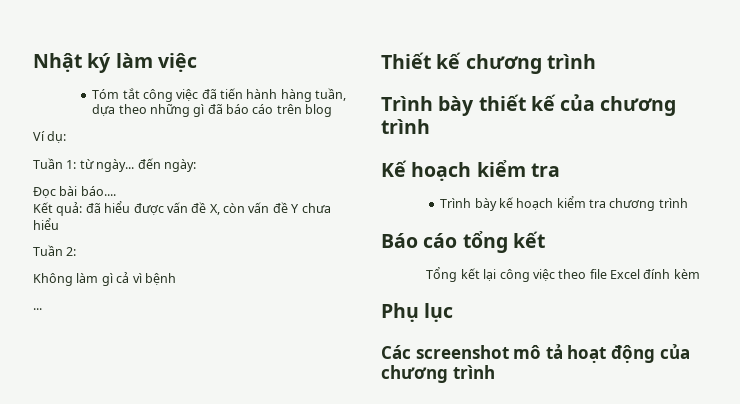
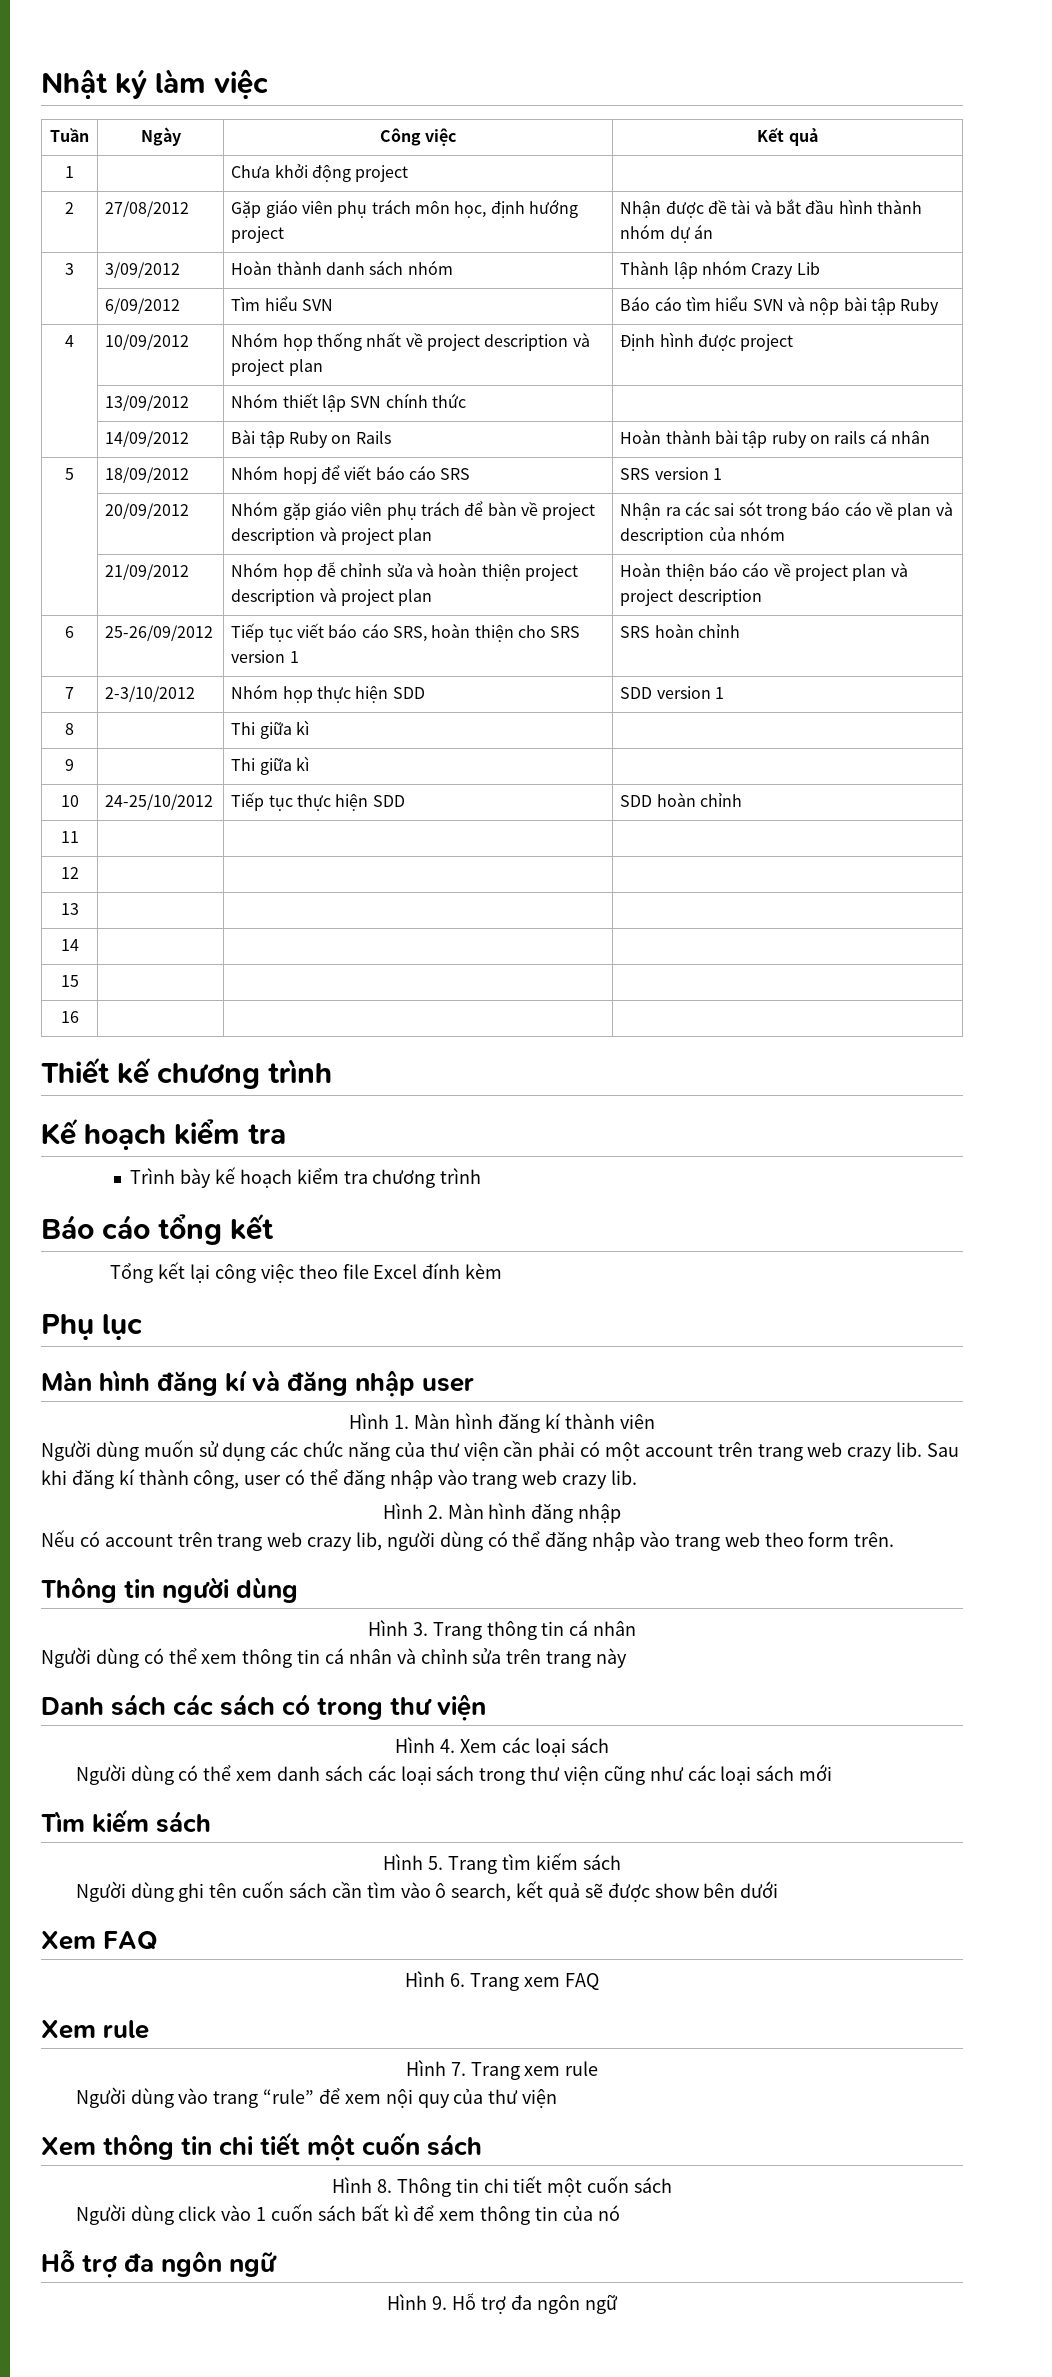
[92,88,347,102] [92,104,333,117] [33,131,67,143] [33,158,196,172] [33,186,116,198] [33,201,331,216] [33,218,59,230] [33,245,77,256] [33,272,176,286] [33,308,42,310] [381,52,596,74] [381,94,596,116] // Tóm tắt công việc đã tiến hành hàng tuần, dựa theo những gì đã báo cáo trên blog // Ví dụ: // Tuần 1: từ ngày... đến ngày: // Đọc bài báo.... // Kết quả: đã hiểu được vấn đề X, còn vấn đề Y chưa hiểu // Tuần 2: // Không làm gì cả vì bệnh // ... // Thiết kế chương trình // Trình bày thiết kế của -> [50,127,89,142] [140,127,181,146] [379,128,457,146] [757,127,818,146] [65,166,74,178] [231,164,409,182] [65,202,74,214] [105,201,190,217] [231,199,578,218] [231,226,285,243] [620,199,922,218] [620,224,713,243] [65,263,74,275] [105,262,181,278] [231,260,453,275] [620,260,820,279] [105,298,181,314] [231,296,333,311] [620,296,940,315] [65,335,74,347] [105,334,190,350] [231,332,590,351] [231,359,323,376] [620,332,794,351] [105,395,190,411] [231,393,466,412] [105,431,190,447] [231,429,391,448] [620,429,930,448] [65,468,74,480] [105,467,190,483] [231,465,471,484] [620,467,722,480] [105,503,190,519] [231,501,596,520] [231,526,433,545] [620,501,953,520] [620,526,785,545] [105,564,190,580] [231,562,578,581] [231,587,433,606] [620,562,908,581] [620,589,762,606] [65,626,74,638] [105,625,214,641] [231,623,581,642] [231,650,299,663] [620,623,740,638] [65,687,74,699] [105,686,196,702] [231,684,425,703] [620,686,724,699] [65,723,74,735] [231,720,309,739] [65,759,74,771] [231,756,309,775] [60,795,79,807] [105,794,214,810] [231,792,405,811] [620,792,742,807] [60,831,79,843] [60,867,79,879] [60,903,79,915] [60,939,79,951] [60,975,79,987] [60,1011,79,1023] [41,1057,152,1084] // Tuần | Ngày | Công việc | Kết quả // 1 | | Chưa khởi động project | // 2 | 27/08/2012 | Gặp giáo viên phụ trách môn học, định hướng project | Nhận được đề tài và bắt đầu hình thành nhóm dự án // 3 | 3/09/2012 | Hoàn thành danh sách nhóm | Thành lập nhóm Crazy Lib // | 6/09/2012 | Tìm hiểu SVN | Báo cáo tìm hiểu SVN và nộp bài tập Ruby // 4 | 10/09/2012 | Nhóm họp thống nhất về project description và project plan | Định hình được project // | 13/09/2012 | Nhóm thiết lập SVN chính thức | // | 14/09/2012 | Bài tập Ruby on Rails | Hoàn thành bài tập ruby on rails cá nhân // 5 | 18/09/2012 | Nhóm hopj để viết báo cáo SRS | SRS version 1 // | 20/09/2012 | Nhóm gặp giáo viên phụ trách để bàn về project description và project plan | Nhận ra các sai sót trong báo cáo về plan và description của nhóm // | 21/09/2012 | Nhóm họp đễ chỉnh sửa và hoàn thiện project description và project plan | Hoàn thiện báo cáo về project plan và project description // 6 | 25-26/09/2012 | Tiếp tục viết báo cáo SRS, hoàn thiện cho SRS version 1 | SRS hoàn chỉnh // 7 | 2-3/10/2012 | Nhóm họp thực hiện SDD | SDD version 1 // 8 | | Thi giữa kì | // 9 | | Thi giữa kì | // 10 | 24-25/10/2012 | Tiếp tục thực hiện SDD | SDD hoàn chỉnh // 11 | | | // 12 | | | // 13 | | | // 14 | | | // 15 | | | // 16 | | | // Thiết kế
[381,344,690,363] [381,365,495,383] Các screenshot mô tả hoạt động của chương trình -> [41,1369,475,1397] [349,1413,655,1433] [41,1440,960,1461] [41,1469,638,1489] [382,1503,622,1523] [41,1530,895,1551] [41,1576,299,1603] [367,1620,637,1640] [41,1647,628,1668] [41,1693,487,1721] [395,1737,609,1757] [75,1764,833,1785] [41,1809,212,1833] [383,1853,621,1874] [75,1881,779,1902] [41,1931,159,1950] [405,1971,599,1991] [41,2020,150,2039] [405,2060,599,2080] [75,2087,558,2108] [41,2132,483,2161] [332,2176,672,2197] [75,2204,620,2225] [41,2250,278,2278] [387,2293,618,2314] Màn hình đăng kí và đăng nhập user // Hình 1. Màn hình đăng kí thành viên // Người dùng muốn sử dụng các chức năng của thư viện cần phải có một account trên trang web crazy lib. Sau khi đăng kí thành công, user có thể đăng nhập vào trang web crazy lib. // Hình 2. Màn hình đăng nhập // Nếu có account trên trang web crazy lib, người dùng có thể đăng nhập vào trang web theo form trên. // Thông tin người dùng // Hình 3. Trang thông tin cá nhân // Người dùng có thể xem thông tin cá nhân và chỉnh sửa trên trang này // Danh sách các sách có trong thư viện // Hình 4. Xem các loại sách // Người dùng có thể xem danh sách các loại sách trong thư viện cũng như các loại sách mới // Tìm kiếm sách // Hình 5. Trang tìm kiếm sách // Người dùng ghi tên cuốn sách cần tìm vào ô search, kết quả sẽ được show bên dưới // Xem FAQ // Hình 6. Trang xem FAQ // Xem rule // Hình 7. Trang xem rule // Người dùng vào trang “rule” để xem nội quy của thư viện // Xem thông tin chi tiết một cuốn sách // Hình 8. Thông tin chi tiết một cuốn sách // Người dùng click vào 1 cuốn sách bất kì để xem thông tin của nó // Hỗ trợ đa ngôn ngữ // Hình 9. Hỗ trợ đa ngôn ngữ

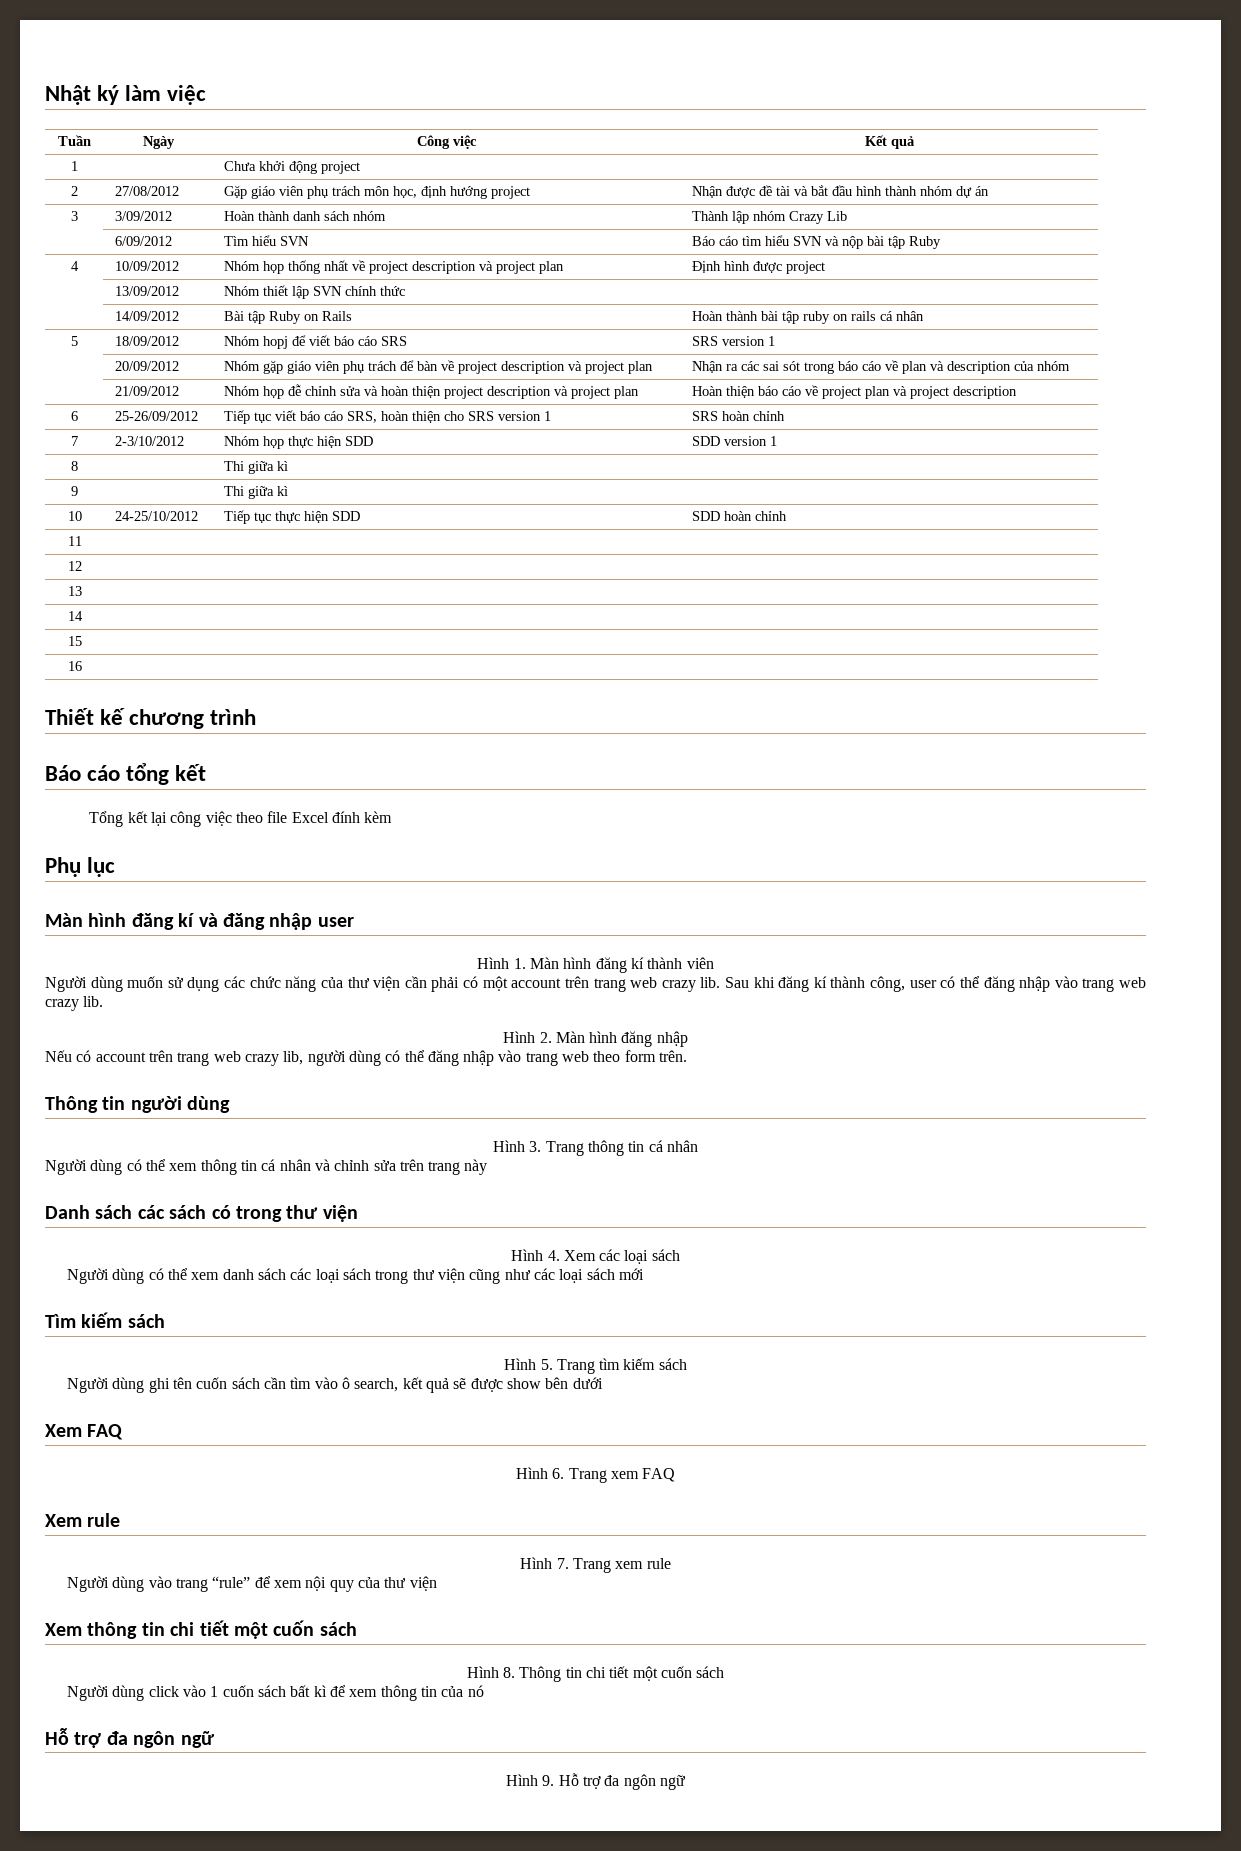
[41,1118,287,1151] [130,1167,482,1188] // Kế hoạch kiểm tra // Trình bày kế hoạch kiểm tra chương trình -> (257, 717) none

